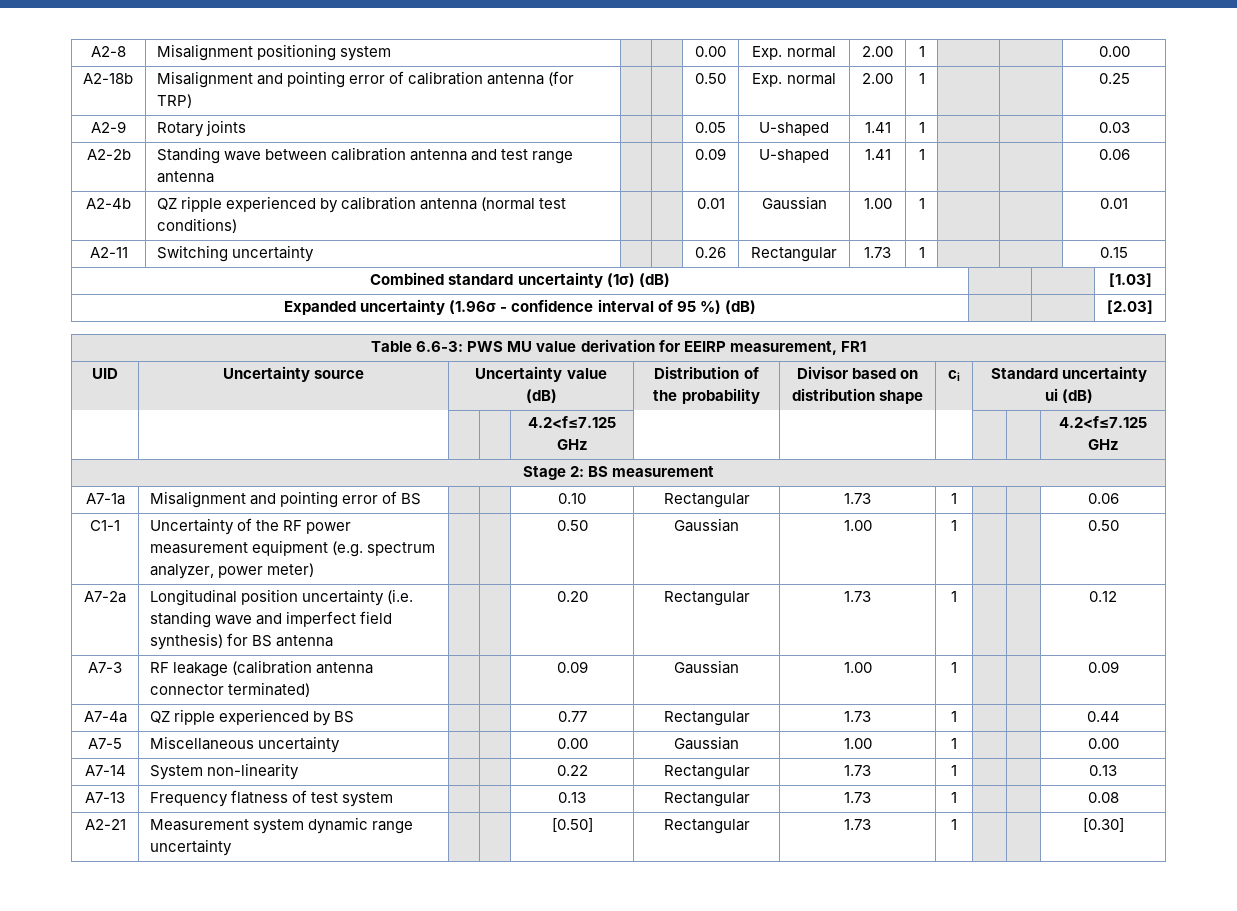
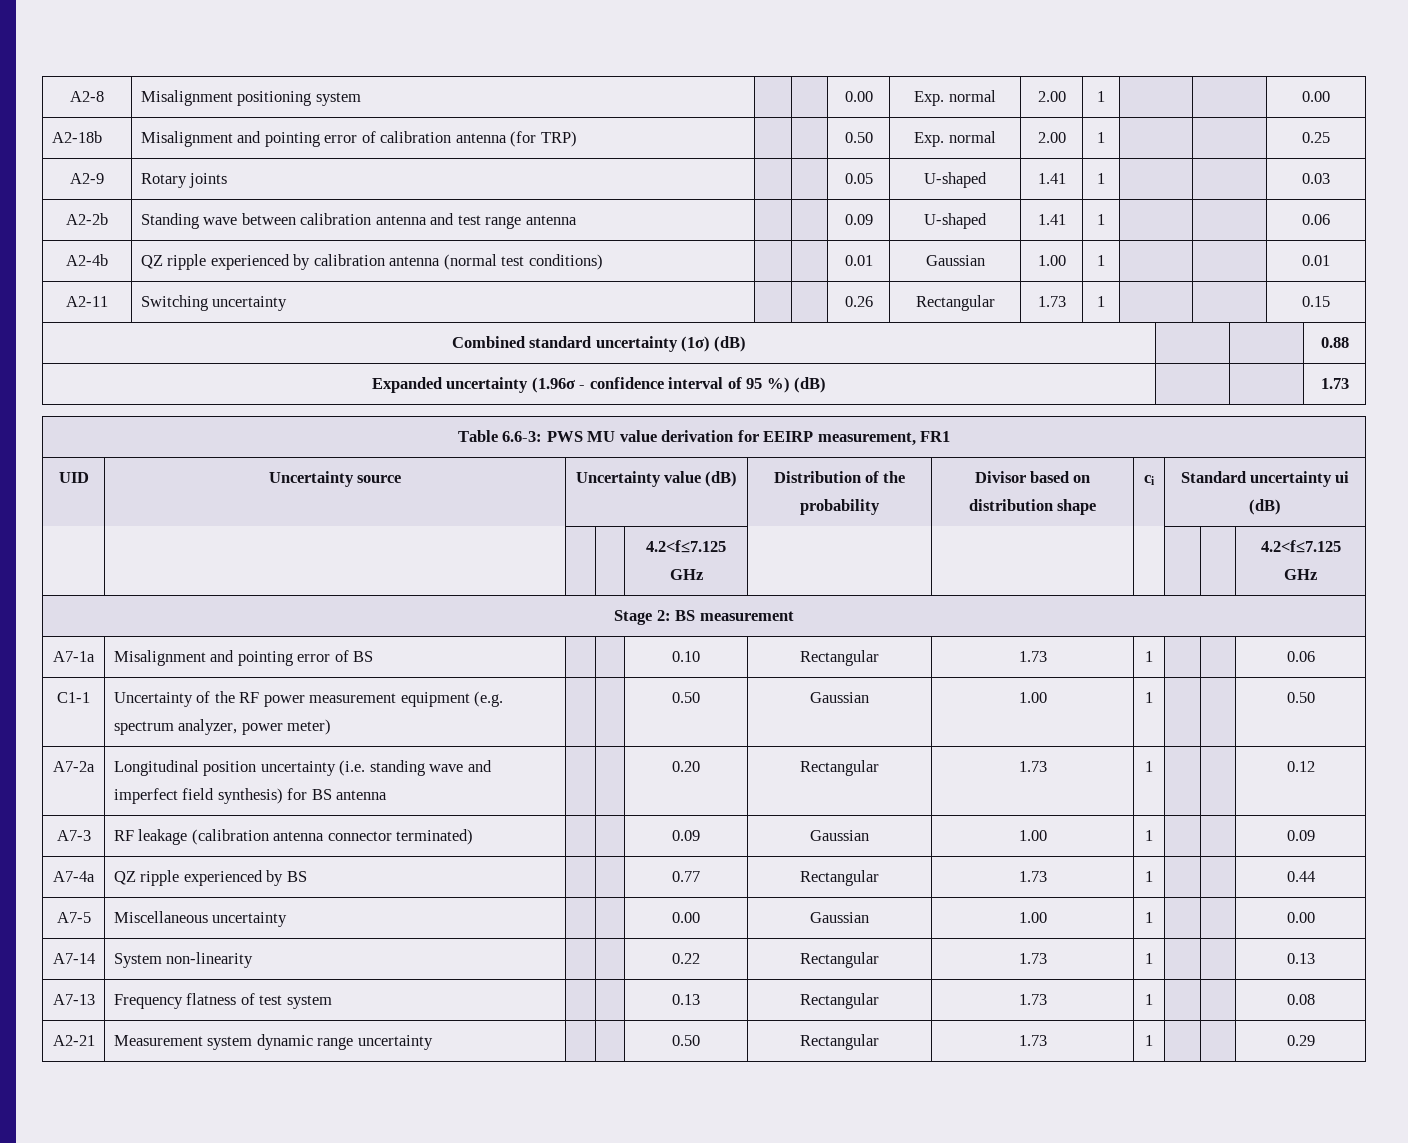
[1108,273,1152,287] [1.03] -> [1320,337,1349,348] 0.88
[1107,300,1153,314] [2.03] -> [1320,378,1349,389] 1.73
[551,818,593,832] [663,819,750,834] [844,819,871,830] [951,819,957,830] [1082,818,1124,832] [0.50] | Rectangular | 1.73 | 1 | | | [0.30] -> [672,1035,700,1046] [800,1034,879,1050] [1018,1035,1047,1046] [1145,1035,1153,1046] [1286,1035,1315,1046] 0.50 | Rectangular | 1.73 | 1 | | | 0.29

